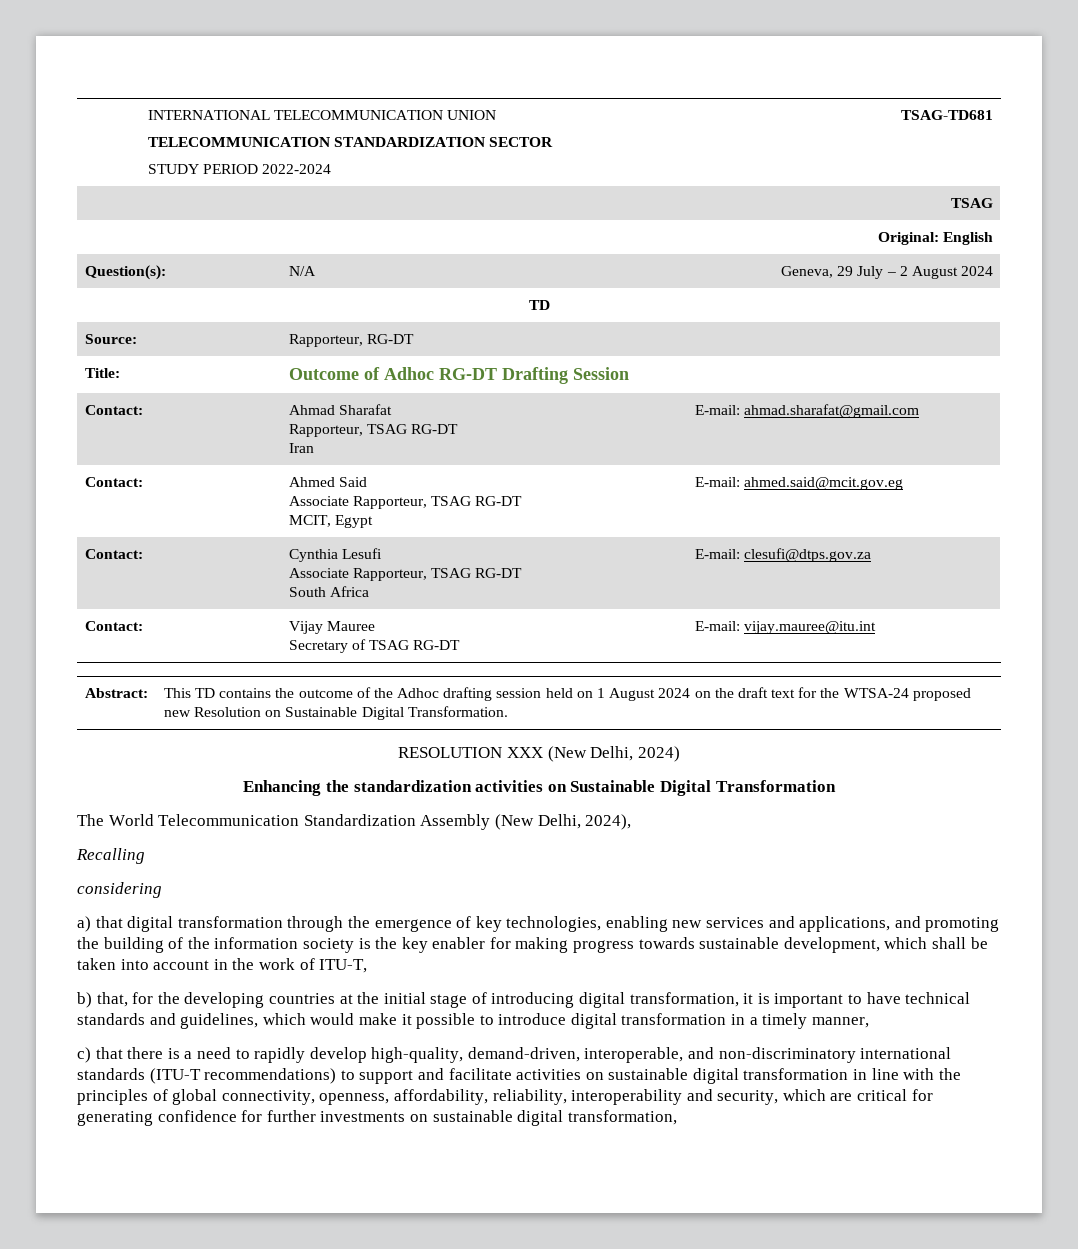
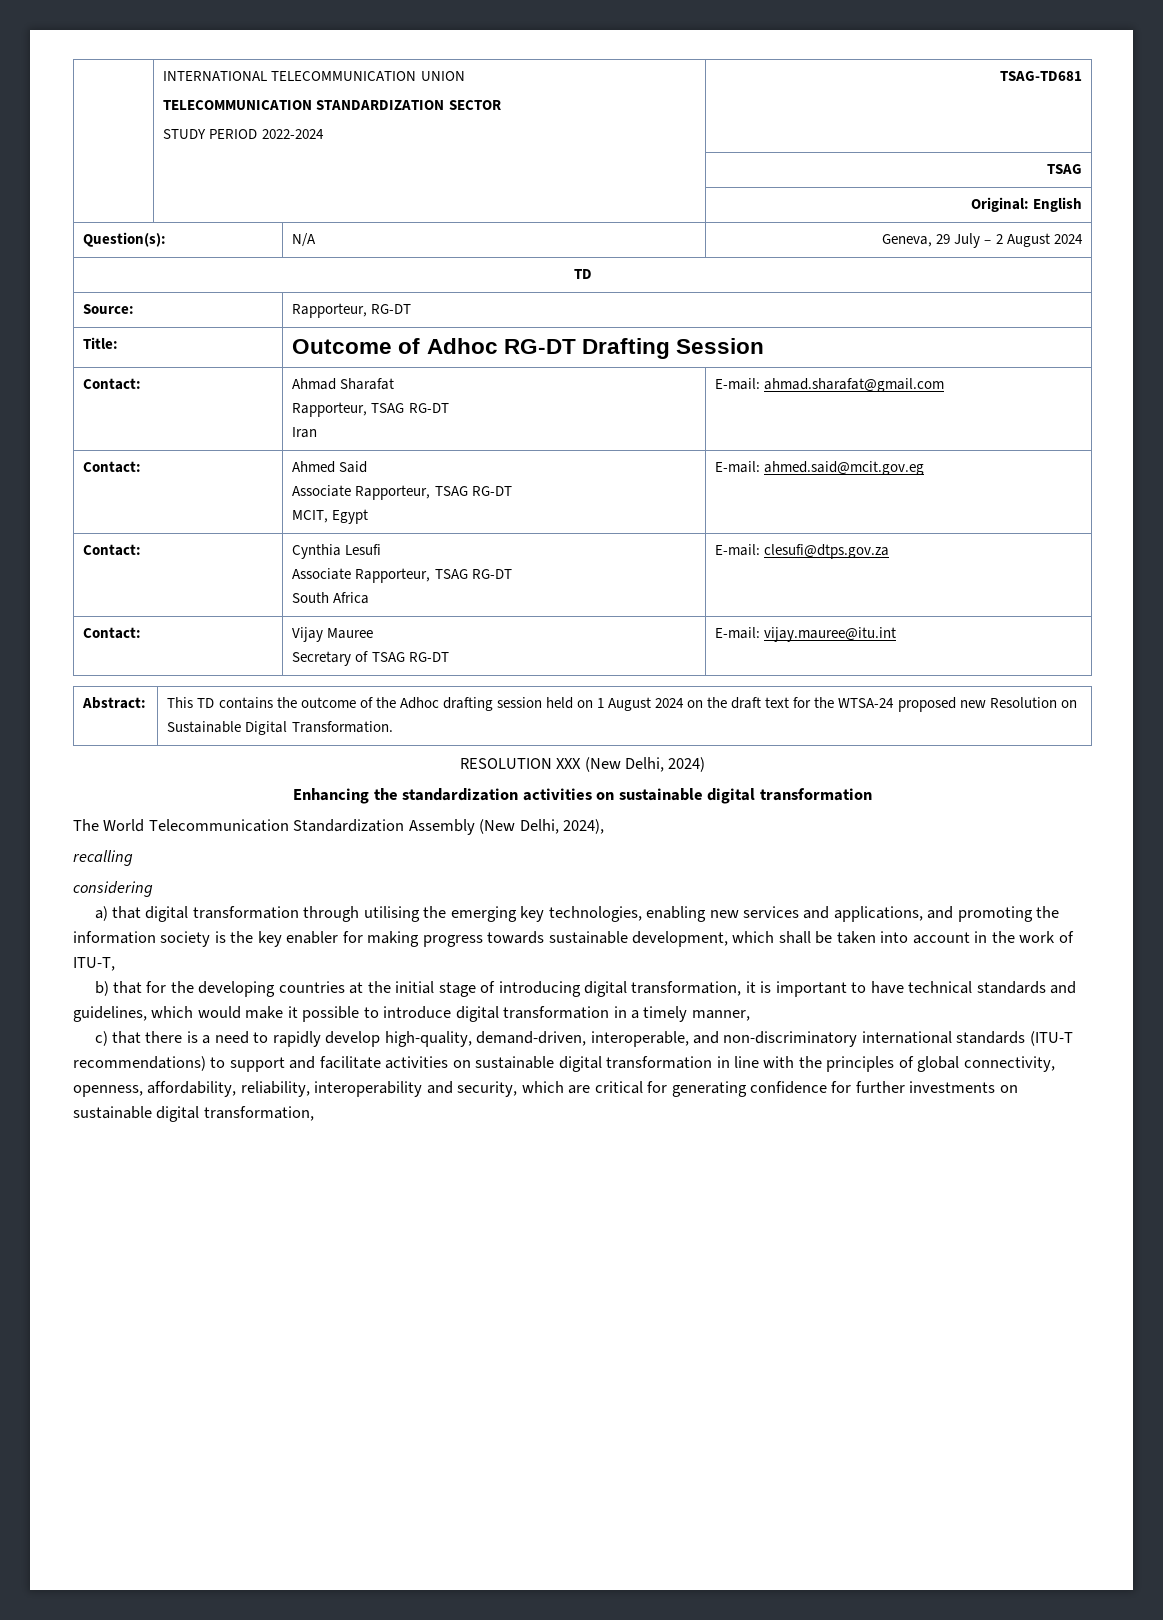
[570,780,836,796] Sustainable Digital Transformation -> [618,788,872,804] sustainable digital transformation
[76,848,145,864] Recalling -> [73,850,133,866] recalling
[347,916,472,932] the emergence of -> [363,906,517,922] utilising the emerging
[103,937,210,953] building of the -> (1060, 912) none
[96,992,128,1007] that, -> [112,981,142,994] that

